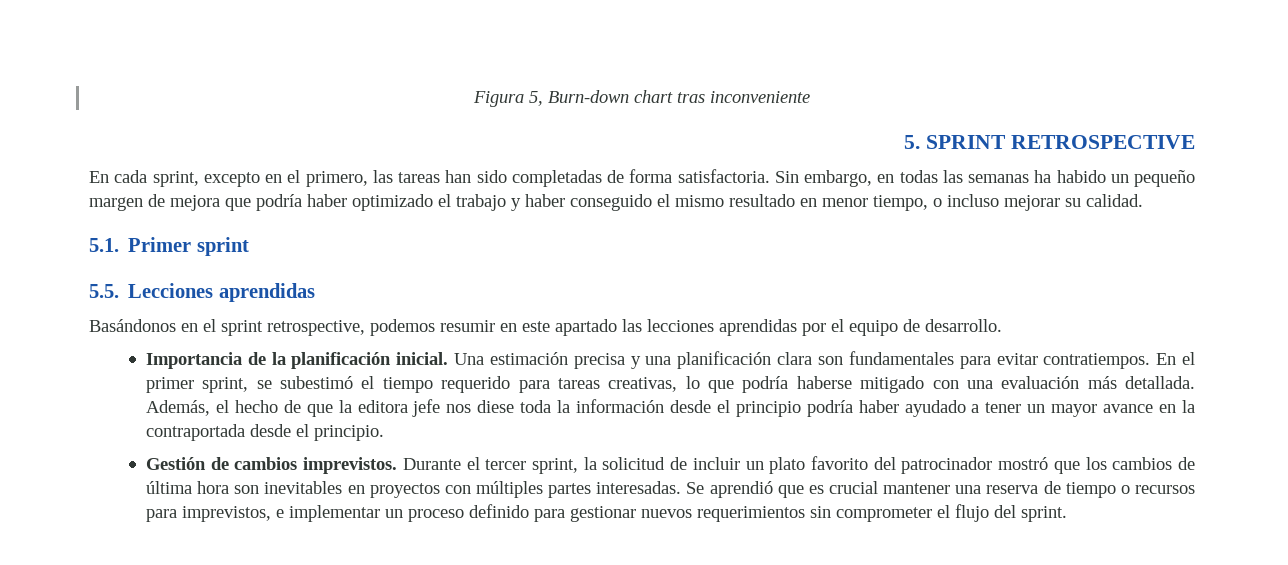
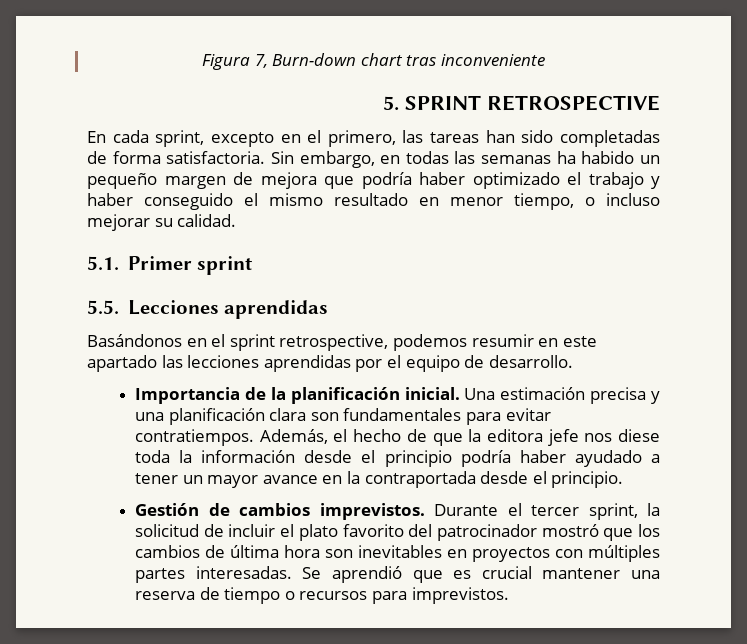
[529,91,543,106] 5, -> [254,54,268,68] 7,
[1156,352,1196,365] [145,376,1195,393] En el primer sprint, se subestimó el tiempo requerido para tareas creativas, lo que podría haberse mitigado con una evaluación más detallada. -> (255, 437) none
[745,461,764,470] un -> [280,524,295,537] el
[181,504,1067,522] imprevistos, e implementar un proceso definido para gestionar nuevos requerimientos sin comprometer el flujo del sprint. -> [411,587,509,604] imprevistos.

